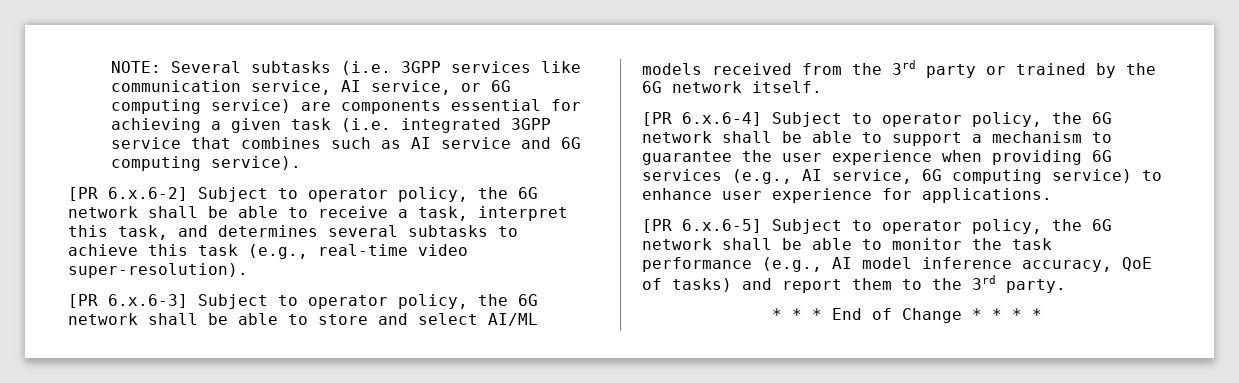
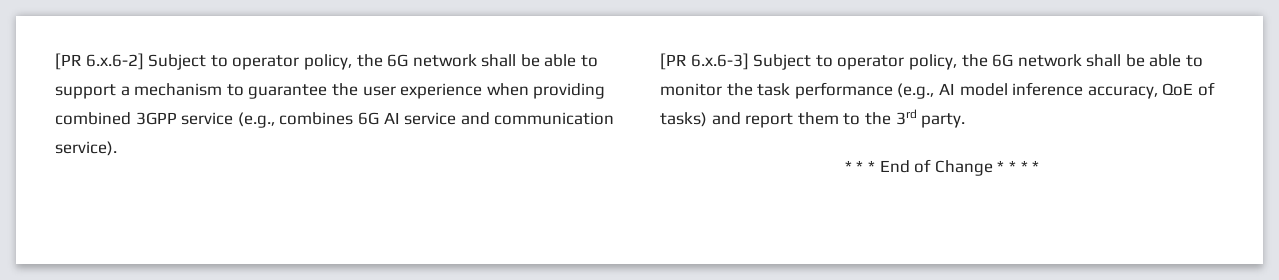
[110,61,581,75] [110,80,511,95] [110,99,581,114] [110,118,551,133] [110,137,581,149] [110,156,301,171] NOTE: Several subtasks (i.e. 3GPP services like communication service, AI service, or 6G computing service) are components essential for achieving a given task (i.e. integrated 3GPP service that combines such as AI service and 6G computing service). // -> (55, 61) none
[318,206,568,221] [68,225,518,240] [68,244,468,259] [68,263,248,278] [68,294,538,309] [68,313,538,326] [642,60,1156,78] [642,81,822,93] [642,112,1112,127] [642,131,882,143] receive a task, interpret this task, and determines several subtasks to achieve this task (e.g., real-time video super-resolution). // [PR 6.x.6-3] Subject to operator policy, the 6G network shall be able to store and select AI/ML models received from the 3rd party or trained by the 6G network itself. // [PR 6.x.6-4] Subject to operator policy, the 6G network shall be able to -> (599, 61) none
[1092,150,1112,162] [642,169,1162,184] [642,188,1052,203] [642,219,762,233] 6G services (e.g., AI service, 6G computing service) to enhance user experience for applications. // [PR 6.x.6-5] -> [55,112,615,128] [55,141,117,156] [660,53,749,70] combined 3GPP service (e.g., combines 6G AI service and communication service). // [PR 6.x.6-3]

